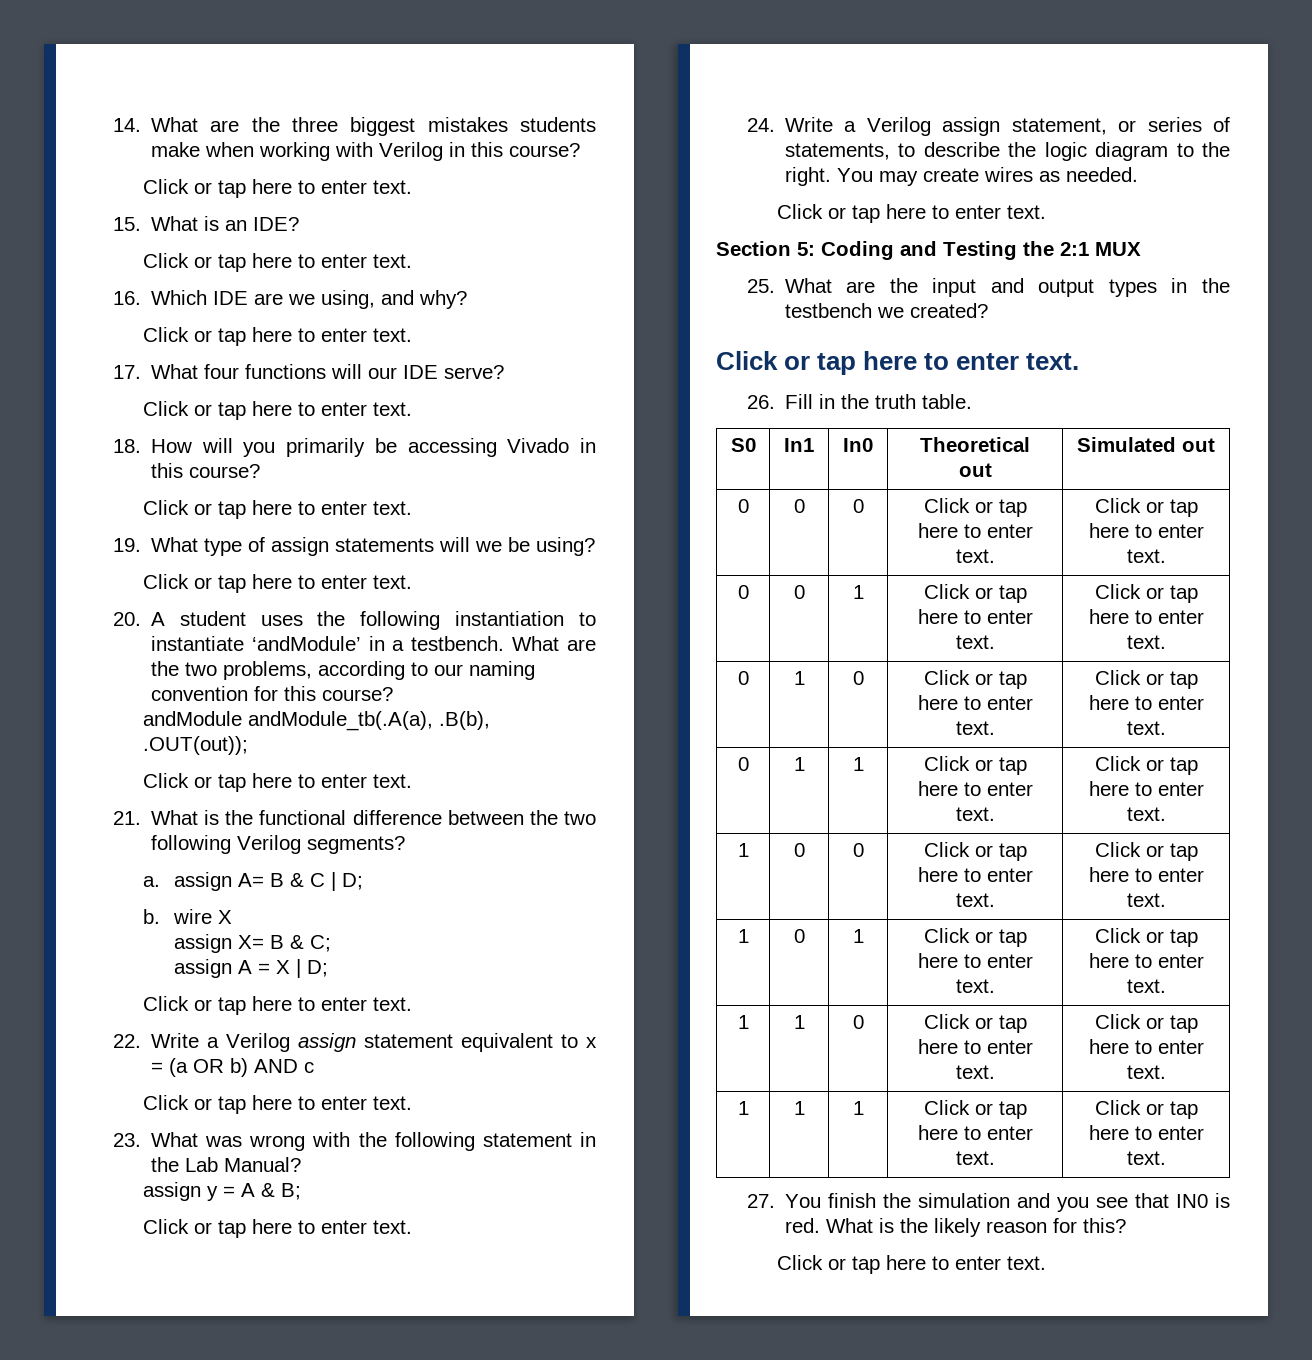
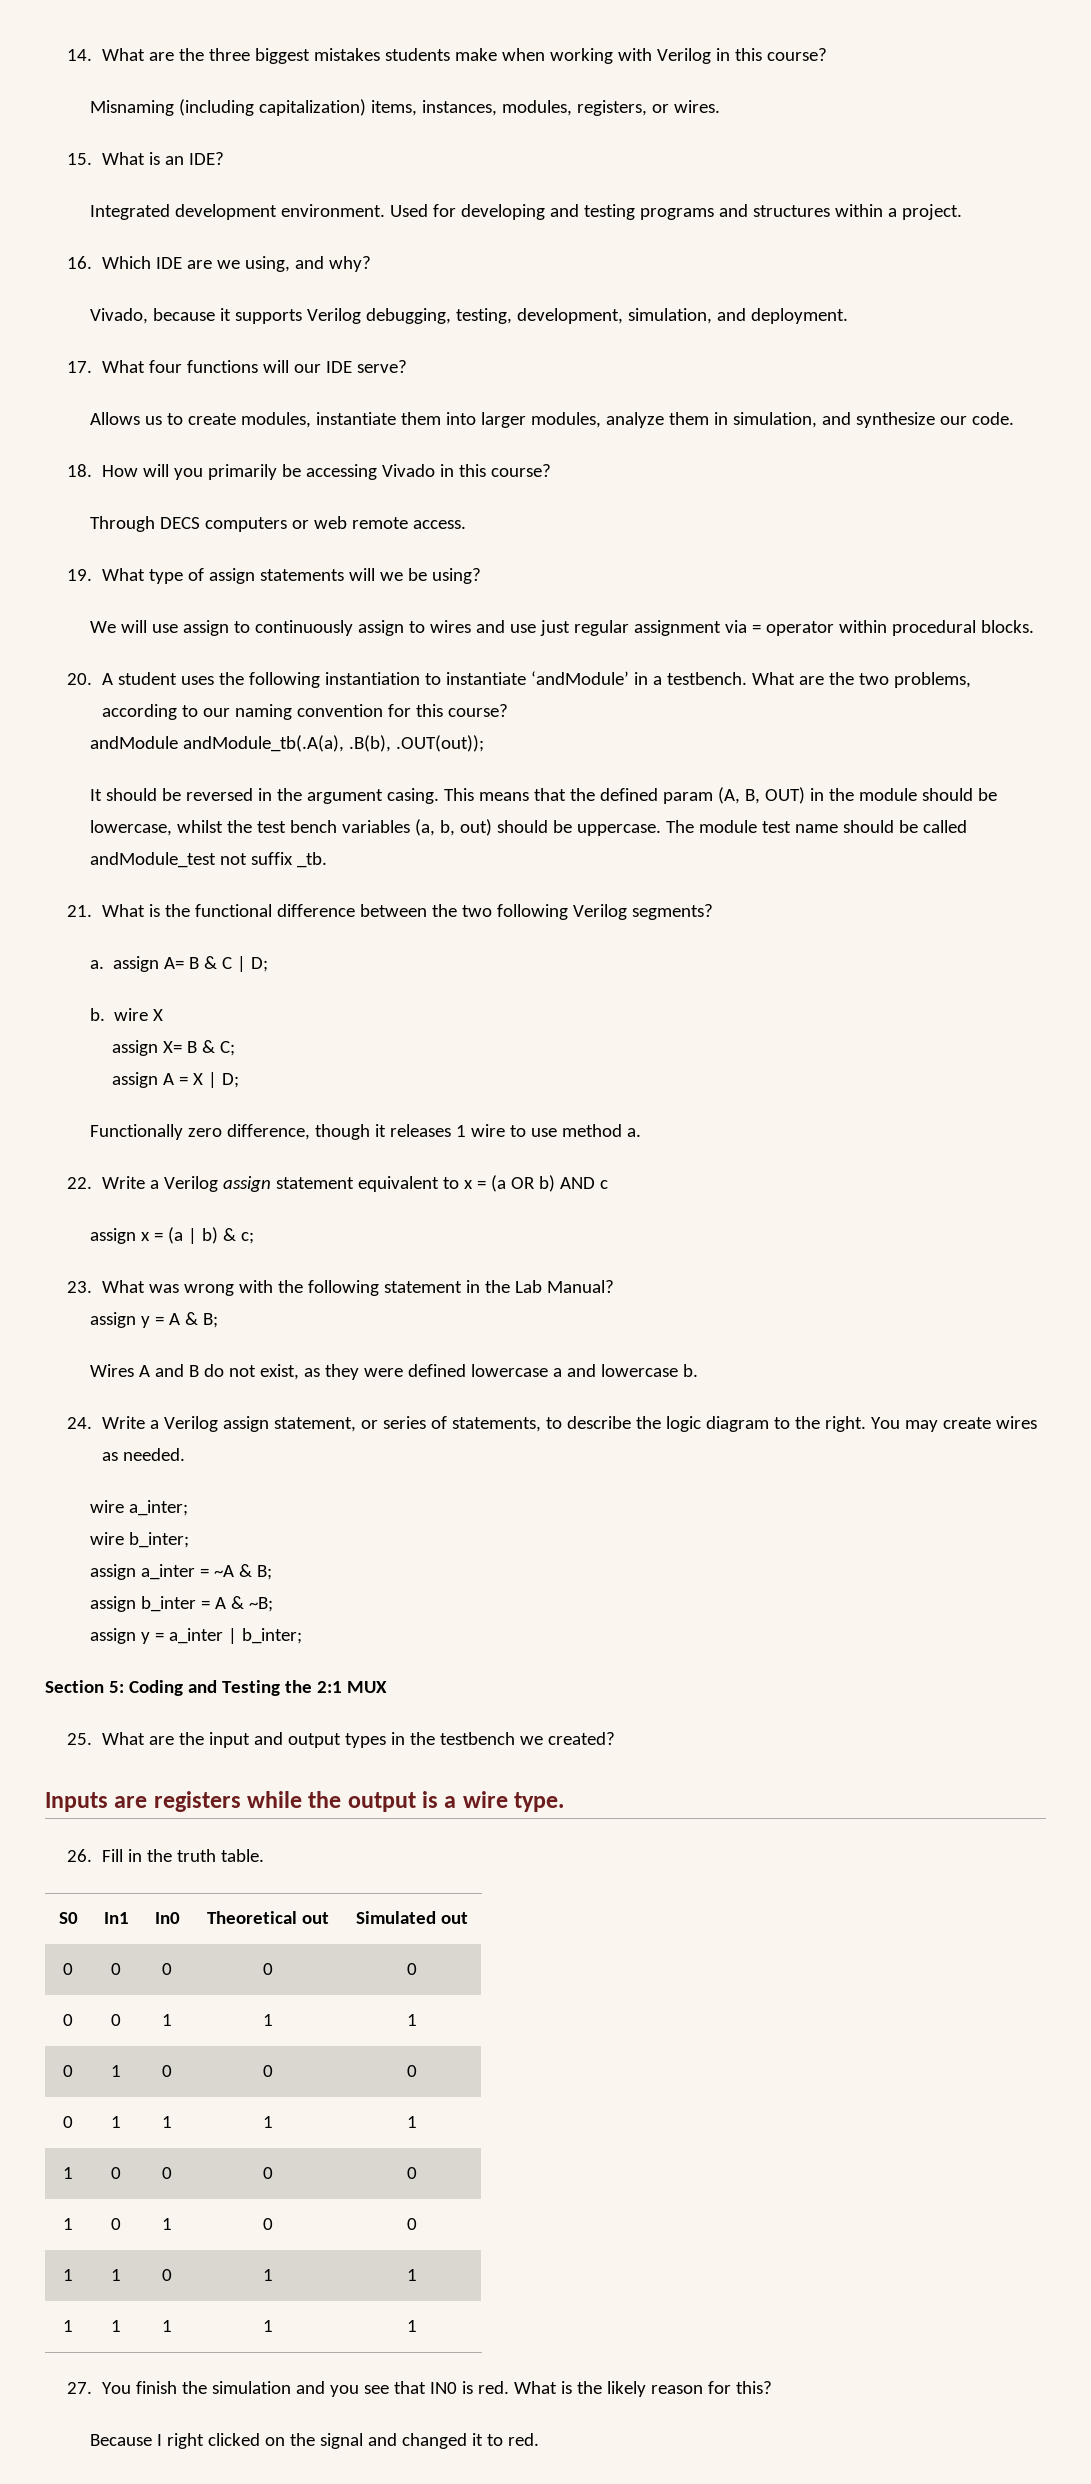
[143,179,413,198] Click or tap here to enter text. -> [89,99,720,116] Misnaming (including capitalization) items, instances, modules, registers, or wires.
[143,253,413,272] Click or tap here to enter text. -> [89,204,962,220] Integrated development environment. Used for developing and testing programs and structures within a project.
[143,327,413,346] Click or tap here to enter text. -> [89,308,848,324] Vivado, because it supports Verilog debugging, testing, development, simulation, and deployment.
[143,401,413,420] Click or tap here to enter text. -> [89,412,1014,428] Allows us to create modules, instantiate them into larger modules, analyze them in simulation, and synthesize our code.
[143,500,413,519] Click or tap here to enter text. -> [89,516,466,532] Through DECS computers or web remote access.
[143,574,413,593] Click or tap here to enter text. -> [89,620,1034,636] We will use assign to continuously assign to wires and use just regular assignment via = operator within procedural blocks.
[143,773,413,792] Click or tap here to enter text. -> [89,787,997,804] [89,819,967,836] [89,852,327,868] It should be reversed in the argument casing. This means that the defined param (A, B, OUT) in the module should be lowercase, whilst the test bench variables (a, b, out) should be uppercase. The module test name should be called andModule_test not suffix _tb.
[143,996,413,1015] Click or tap here to enter text. -> [89,1124,641,1140] Functionally zero difference, though it releases 1 wire to use method a.
[143,1095,413,1114] Click or tap here to enter text. -> [89,1227,254,1244] assign x = (a | b) & c;
[143,1219,413,1238] Click or tap here to enter text. -> [89,1364,698,1380] Wires A and B do not exist, as they were defined lowercase a and lowercase b.
[777,204,1047,223] Click or tap here to enter text. -> [89,1500,188,1516] [89,1532,189,1548] [89,1564,272,1580] [89,1596,273,1612] [89,1628,302,1644] wire a_inter; // wire b_inter; // assign a_inter = ~A & B; // assign b_inter = A & ~B; // assign y = a_inter | b_inter;
[716,351,1080,375] Click or tap here to enter text. -> [45,1791,565,1812] Inputs are registers while the output is a wire type.
[923,498,1027,517] [917,523,1033,538] [955,549,995,563] [1094,498,1198,517] [1088,523,1204,538] [1126,549,1166,563] [737,585,749,599] [793,585,805,599] [852,585,864,599] [923,584,1027,603] [917,609,1033,624] [955,635,995,649] [1094,584,1198,603] [1088,609,1204,624] [1126,635,1166,649] [737,671,749,685] [793,671,805,685] [852,671,864,685] [923,670,1027,689] [917,695,1033,710] [955,721,995,735] [1094,670,1198,689] [1088,695,1204,710] [1126,721,1166,735] [737,757,749,771] [793,757,805,771] [852,757,864,771] [923,756,1027,775] [917,781,1033,796] [955,807,995,821] [1094,756,1198,775] [1088,781,1204,796] [1126,807,1166,821] [737,843,749,857] [793,843,805,857] [852,843,864,857] [923,842,1027,861] [917,867,1033,882] [955,893,995,907] [1094,842,1198,861] [1088,867,1204,882] [1126,893,1166,907] [737,929,749,943] [793,929,805,943] [852,929,864,943] [923,928,1027,947] [917,953,1033,968] [955,979,995,993] [1094,928,1198,947] [1088,953,1204,968] [1126,979,1166,993] [737,1015,749,1029] [793,1015,805,1029] [852,1015,864,1029] [923,1014,1027,1033] [917,1039,1033,1054] [955,1065,995,1079] [1094,1014,1198,1033] [1088,1039,1204,1054] [1126,1065,1166,1079] [737,1101,749,1115] [793,1101,805,1115] [852,1101,864,1115] [923,1100,1027,1119] [917,1125,1033,1140] [955,1151,995,1165] [1094,1100,1198,1119] [1088,1125,1204,1140] [1126,1151,1166,1165] Click or tap here to enter text. | Click or tap here to enter text. // 0 | 0 | 1 | Click or tap here to enter text. | Click or tap here to enter text. // 0 | 1 | 0 | Click or tap here to enter text. | Click or tap here to enter text. // 0 | 1 | 1 | Click or tap here to enter text. | Click or tap here to enter text. // 1 | 0 | 0 | Click or tap here to enter text. | Click or tap here to enter text. // 1 | 0 | 1 | Click or tap here to enter text. | Click or tap here to enter text. // 1 | 1 | 0 | Click or tap here to enter text. | Click or tap here to enter text. // 1 | 1 | 1 | Click or tap here to enter text. | Click or tap here to enter text. -> [262,1963,273,1975] [407,1963,417,1975] [63,2014,73,2026] [111,2014,121,2026] [162,2014,172,2026] [262,2014,273,2026] [407,2014,417,2026] [63,2065,73,2077] [111,2065,121,2077] [162,2065,172,2077] [262,2065,273,2077] [407,2065,417,2077] [63,2116,73,2128] [111,2116,121,2128] [162,2116,172,2128] [262,2116,273,2128] [407,2116,417,2128] [63,2167,73,2179] [111,2167,121,2179] [162,2167,172,2179] [262,2167,273,2179] [407,2167,417,2179] [63,2218,73,2230] [111,2218,121,2230] [162,2218,172,2230] [262,2218,273,2230] [407,2218,417,2230] [63,2269,73,2281] [111,2269,121,2281] [162,2269,172,2281] [262,2269,273,2281] [407,2269,417,2281] [63,2320,73,2332] [111,2320,121,2332] [162,2320,172,2332] [262,2320,273,2332] [407,2320,417,2332] 0 | 0 // 0 | 0 | 1 | 1 | 1 // 0 | 1 | 0 | 0 | 0 // 0 | 1 | 1 | 1 | 1 // 1 | 0 | 0 | 0 | 0 // 1 | 0 | 1 | 0 | 0 // 1 | 1 | 0 | 1 | 1 // 1 | 1 | 1 | 1 | 1
[777,1255,1047,1274] Click or tap here to enter text. -> [89,2433,539,2449] Because I right clicked on the signal and changed it to red.

